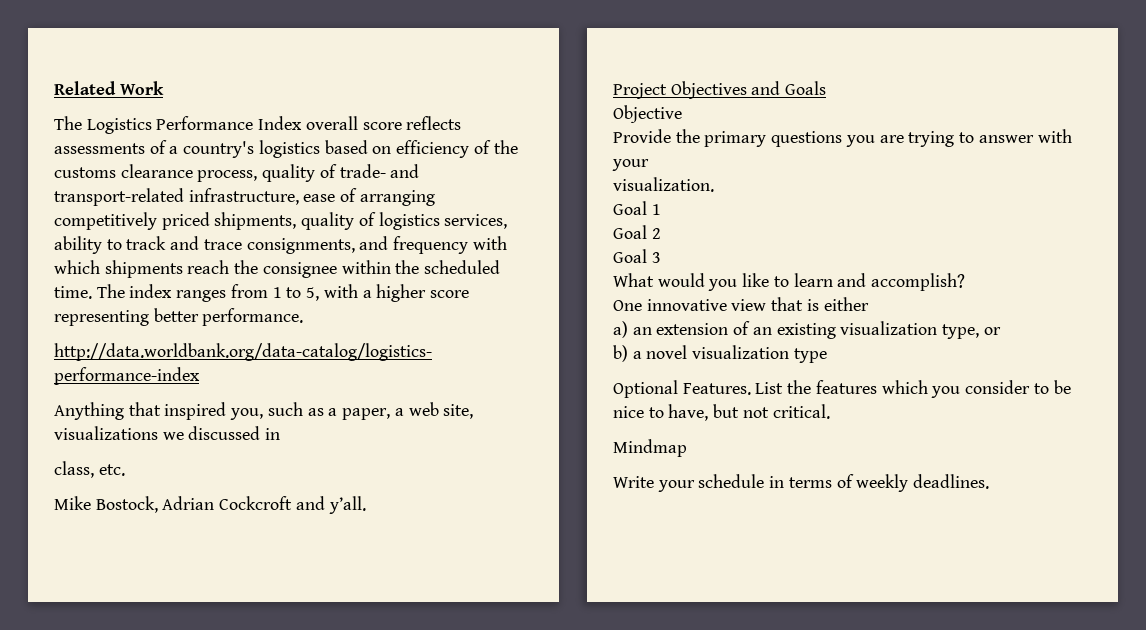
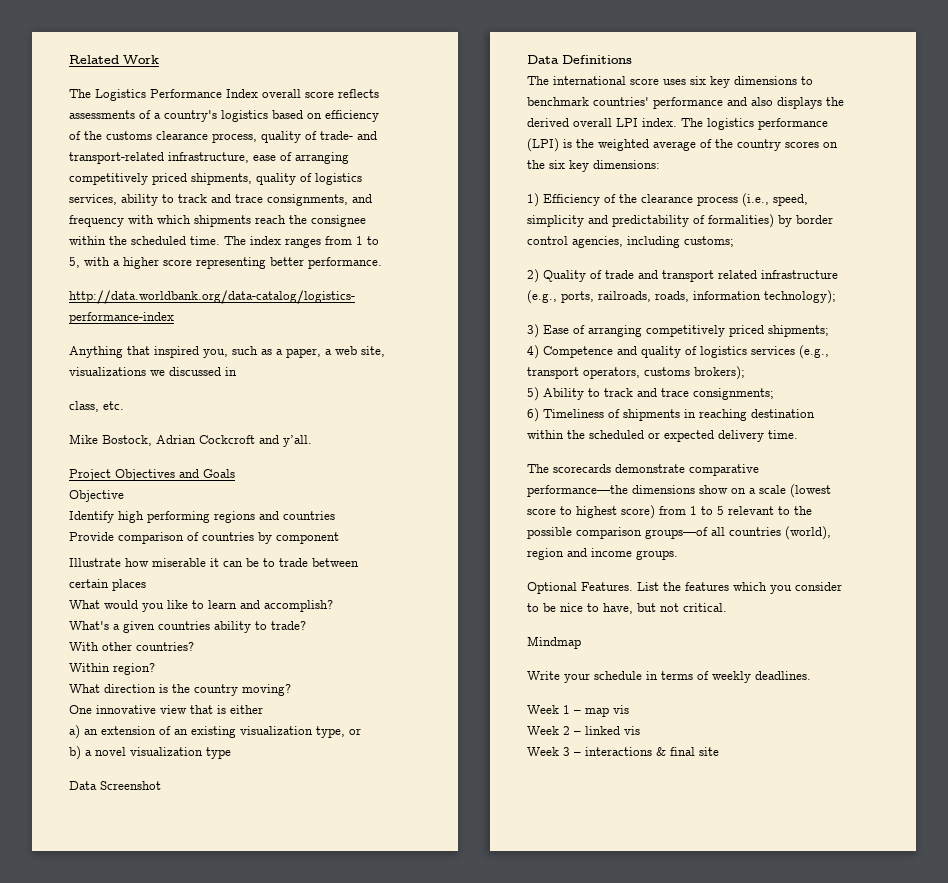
[613,129,1072,147] [612,159,649,171] [613,177,714,192] [613,201,661,215] [613,225,661,239] [613,249,661,263] Provide the primary questions you are trying to answer with your // visualization. // Goal 1 // Goal 2 // Goal 3 -> [69,511,335,523] [69,532,339,544] [69,558,359,567] [69,579,146,591] Identify high performing regions and countries // Provide comparison of countries by component // Illustrate how miserable it can be to trade between certain places
(966, 282) none -> [69,621,306,633] [69,642,194,651] [69,663,155,675] [69,684,291,696] // What's a given countries ability to trade? // With other countries? // Within region? // What direction is the country moving?
(827, 355) none -> [69,781,161,790] [527,55,632,64] [527,76,813,88] [527,97,844,109] [527,118,828,130] [527,138,838,152] [527,160,660,172] [527,193,808,207] [527,214,833,228] [527,236,734,248] [527,269,838,283] [527,290,836,304] [527,324,829,338] [527,345,829,359] [527,366,745,380] [527,387,774,401] [527,408,815,422] [527,430,798,442] [527,464,759,476] [527,484,831,498] [527,505,812,519] [527,526,831,540] [527,548,678,560] // Data Screenshot // Data Definitions // The international score uses six key dimensions to benchmark countries' performance and also displays the derived overall LPI index. The logistics performance (LPI) is the weighted average of the country scores on the six key dimensions: // 1) Efficiency of the clearance process (i.e., speed, simplicity and predictability of formalities) by border control agencies, including customs; // 2) Quality of trade and transport related infrastructure (e.g., ports, railroads, roads, information technology); // 3) Ease of arranging competitively priced shipments; // 4) Competence and quality of logistics services (e.g., transport operators, customs brokers); // 5) Ability to track and trace consignments; // 6) Timeliness of shipments in reaching destination within the scheduled or expected delivery time. // The scorecards demonstrate comparative performance—the dimensions show on a scale (lowest score to highest score) from 1 to 5 relevant to the possible comparison groups—of all countries (world), region and income groups.
(990, 481) none -> [527,705,629,717] [527,726,640,735] [527,747,719,756] // Week 1 – map vis // Week 2 – linked vis // Week 3 – interactions & final site

